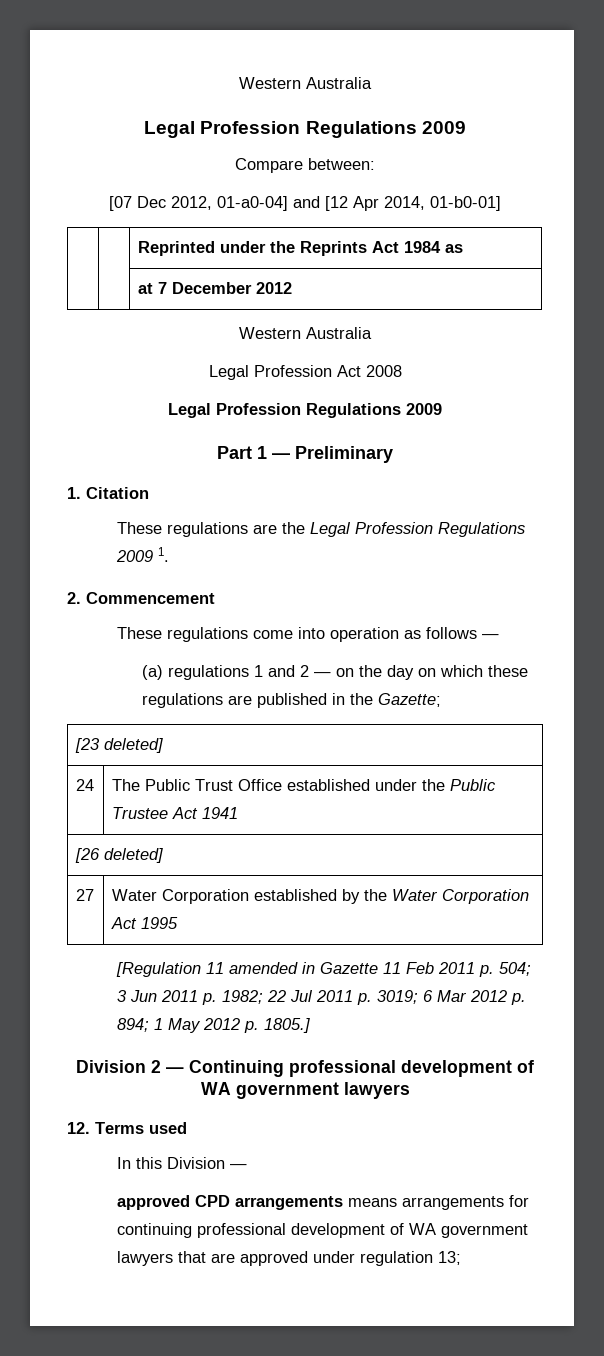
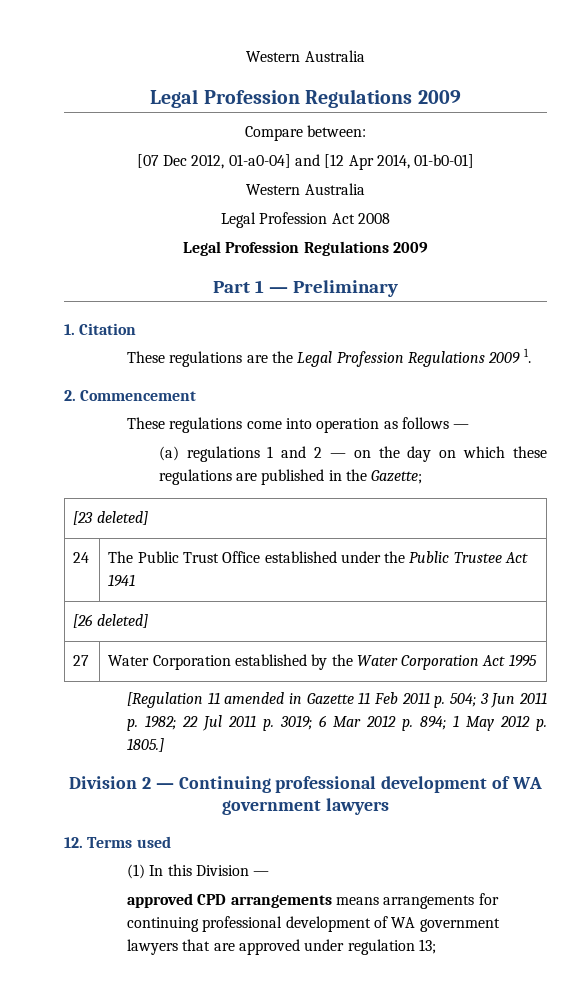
[137,241,463,256] [137,282,292,294] // | | Reprinted under the Reprints Act 1984 as // | | at 7 December 2012 -> (475, 161) none
(187, 1128) none -> [127,864,146,879] (1)

